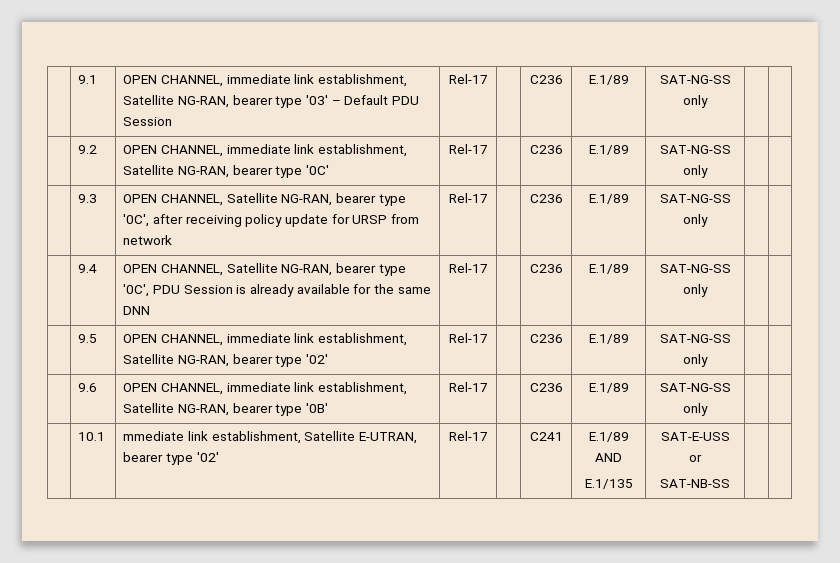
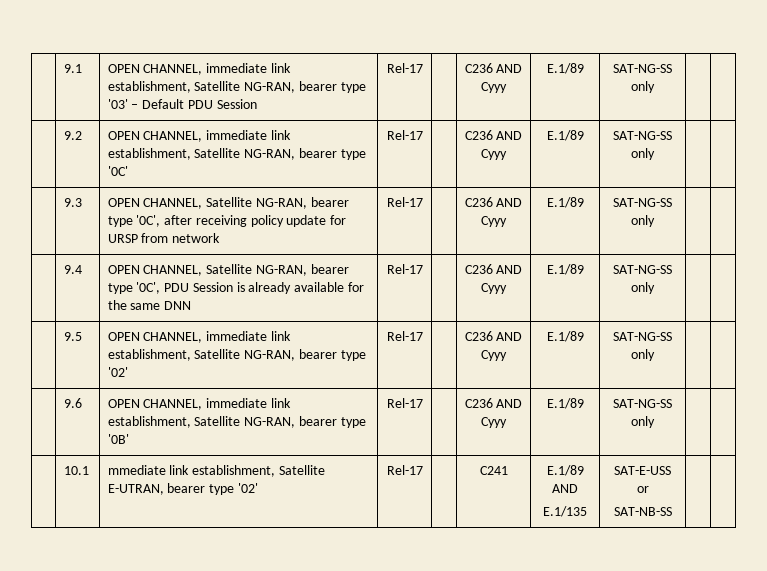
(563, 79) none -> [496,64,523,73] [481,82,507,93] AND Cyyy
(563, 149) none -> [496,131,523,140] [481,149,507,160] AND Cyyy
(563, 198) none -> [496,198,523,207] [481,216,507,227] AND Cyyy
(563, 268) none -> [496,265,523,274] [481,283,507,294] AND Cyyy
(563, 338) none -> [496,332,523,341] [481,350,507,361] AND Cyyy
(563, 387) none -> [496,399,523,408] [481,417,507,428] AND Cyyy

